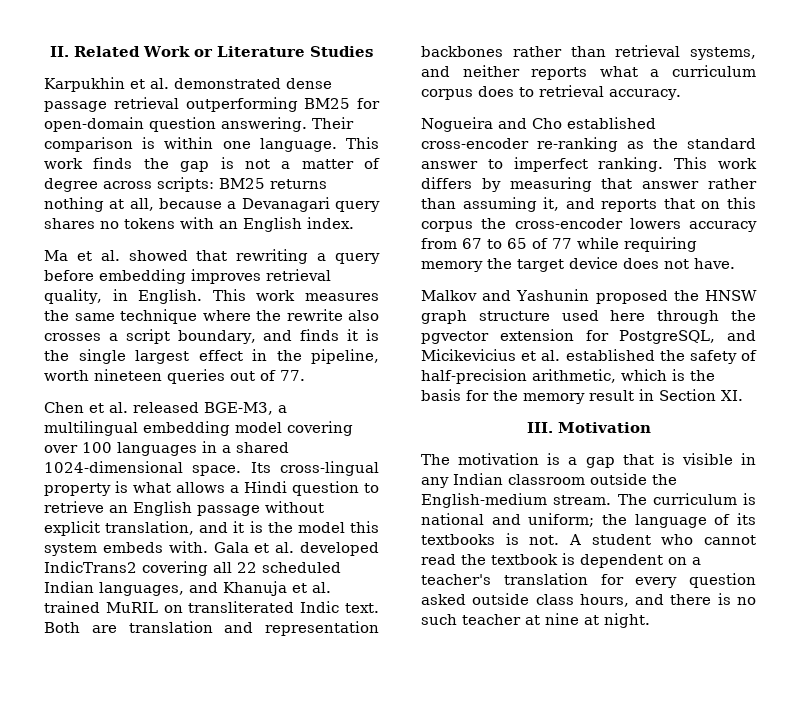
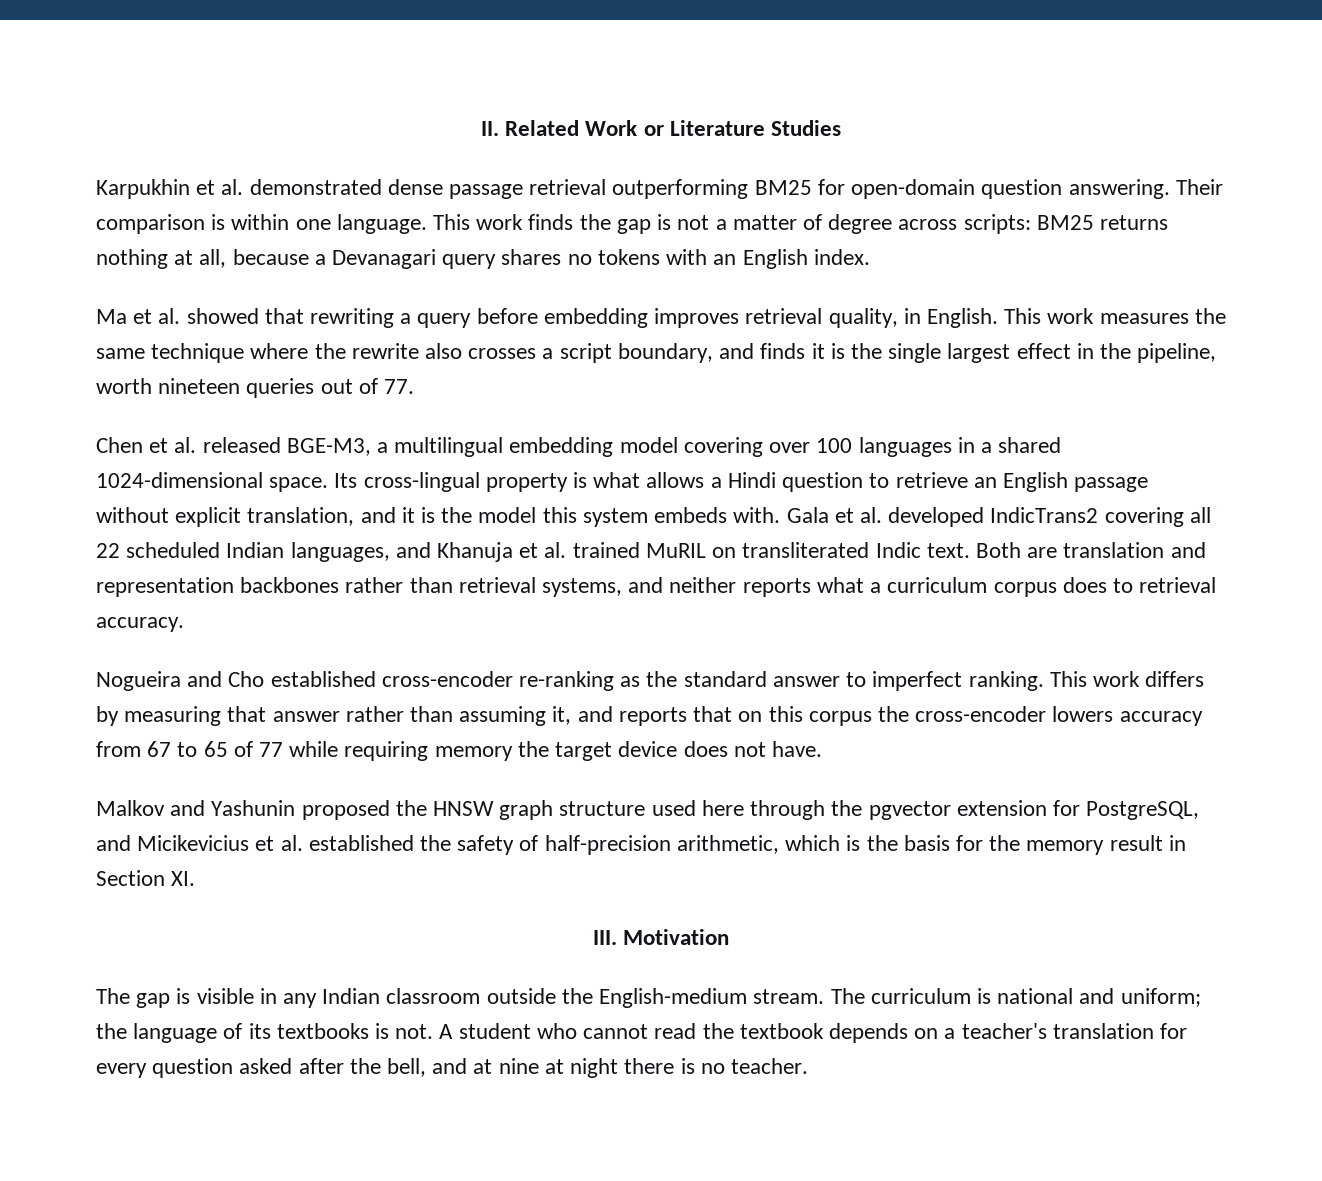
[458,453,654,468] motivation is a gap that -> [136,993,171,1008] gap
[562,553,663,568] is dependent -> [828,1023,908,1043] depends
[472,593,756,607] [421,613,650,628] outside class hours, and there is no such teacher at nine at night. -> [298,1058,808,1078] after the bell, and at nine at night there is no teacher.

